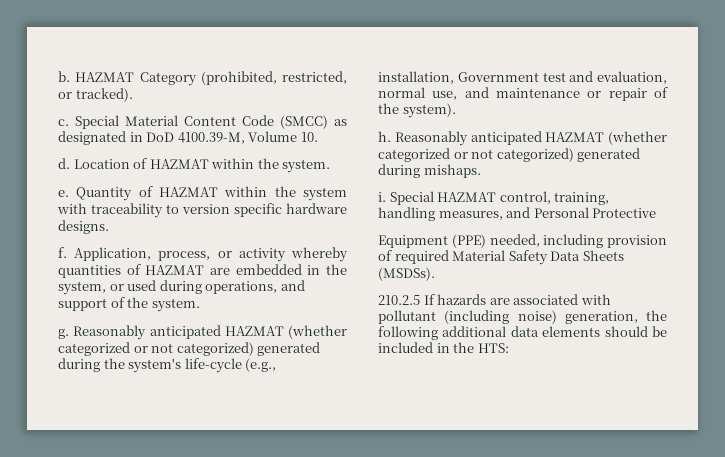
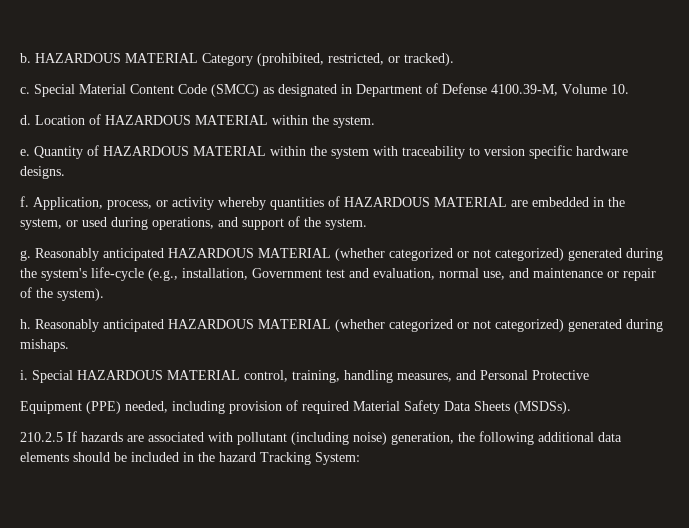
[75,72,135,82] HAZMAT -> [35,53,198,63] HAZARDOUS MATERIAL
[146,132,175,142] DoD -> [356,83,487,97] Department of Defense
[149,159,209,169] HAZMAT -> [105,115,268,125] HAZARDOUS MATERIAL
[159,187,218,197] HAZMAT -> [103,146,266,156] HAZARDOUS MATERIAL
[145,265,205,275] HAZMAT -> [344,197,507,207] HAZARDOUS MATERIAL
[224,326,284,336] HAZMAT -> [168,248,331,258] HAZARDOUS MATERIAL
[545,132,605,142] HAZMAT -> [168,319,331,329] HAZARDOUS MATERIAL
[437,192,497,202] HAZMAT -> [77,370,240,380] HAZARDOUS MATERIAL
[477,343,509,353] HTS: -> [219,452,360,465] hazard Tracking System:

